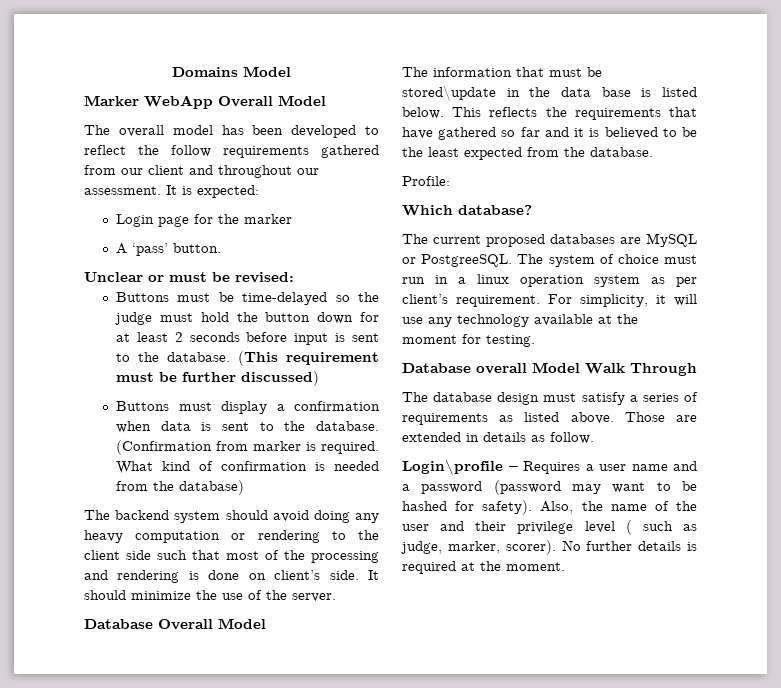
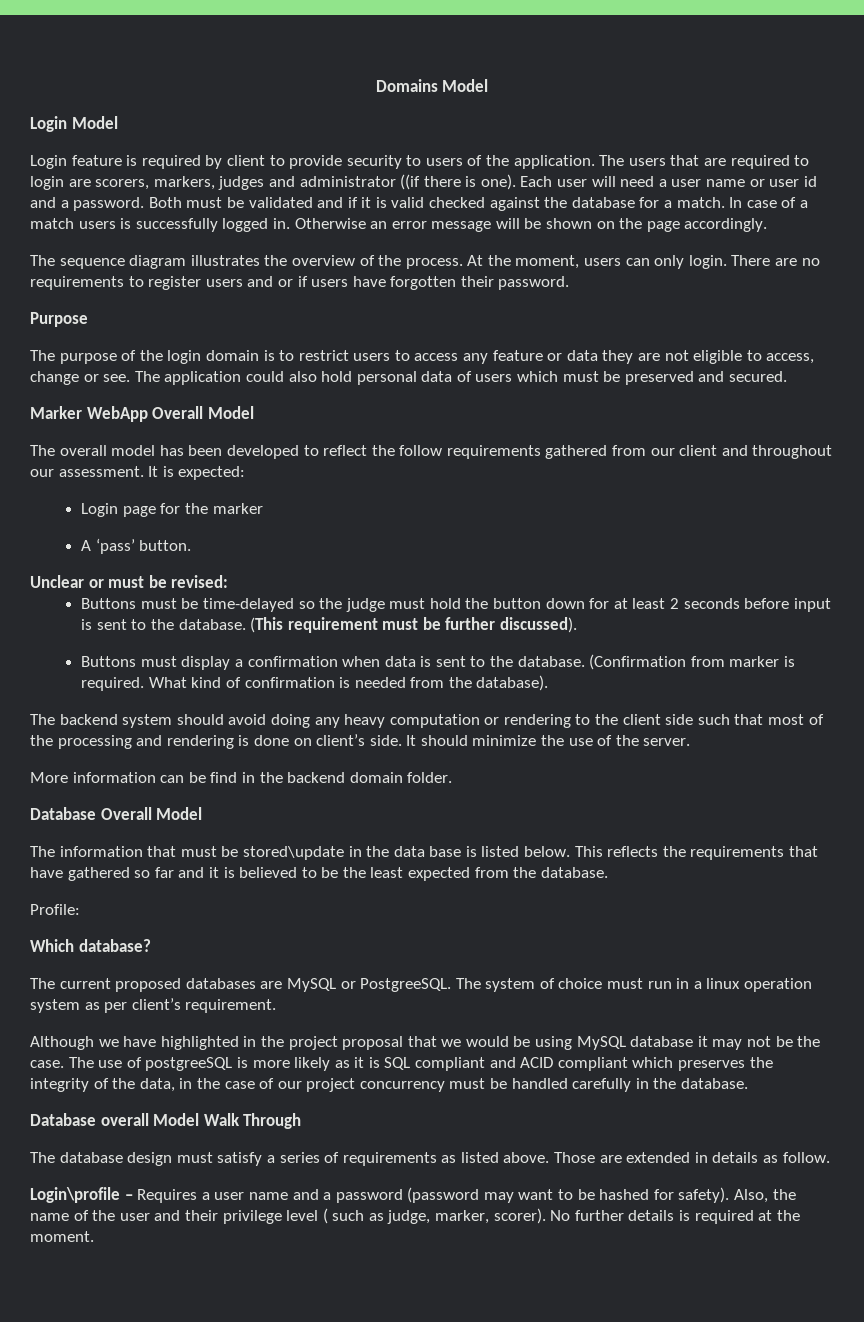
(291, 71) none -> [30,116,118,132] [30,155,810,169] [30,174,817,190] [30,197,808,211] [30,218,768,232] [30,255,820,269] [30,276,570,290] [30,312,88,327] [30,350,815,364] [30,371,788,385] // Login Model // Login feature is required by client to provide security to users of the application. The users that are required to login are scorers, markers, judges and administrator ((if there is one). Each user will need a user name or user id and a password. Both must be validated and if it is valid checked against the database for a match. In case of a match users is successfully logged in. Otherwise an error message will be shown on the page accordingly. // The sequence diagram illustrates the overview of the process. At the moment, users can only login. There are no requirements to register users and or if users have forgotten their password. // Purpose // The purpose of the login domain is to restrict users to access any feature or data they are not eligible to access, change or see. The application could also hold personal data of users which must be preserved and secured.
[240,371,319,386] discussed) -> [500,617,578,633] discussed).
[178,480,244,495] database) -> [476,675,549,691] database).
(336, 597) none -> [30,772,453,783] // More information can be find in the backend domain folder.
[548,294,697,307] [402,314,638,327] [402,334,535,347] For simplicity, it will use any technology available at the moment for testing. -> [30,1036,821,1050] [30,1057,773,1071] [30,1078,749,1092] // Although we have highlighted in the project proposal that we would be using MySQL database it may not be the case. The use of postgreeSQL is more likely as it is SQL compliant and ACID compliant which preserves the integrity of the data, in the case of our project concurrency must be handled carefully in the database.

